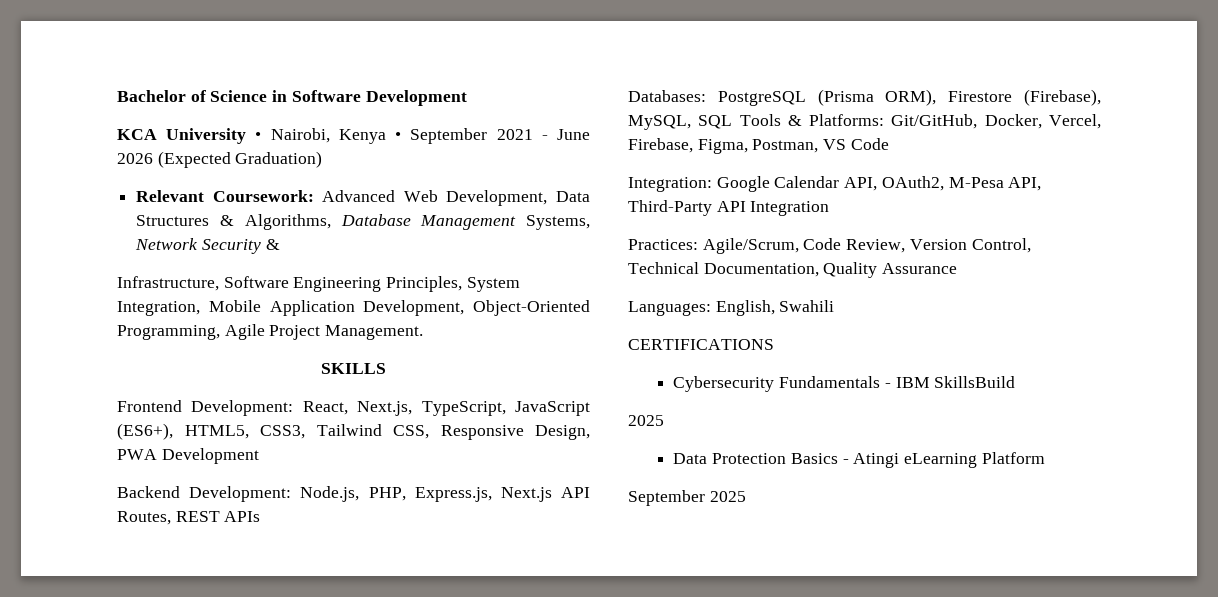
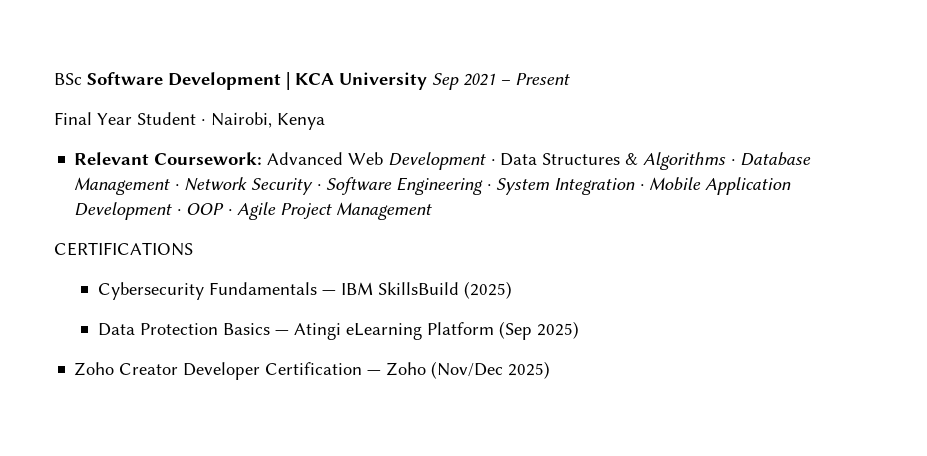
[117,90,288,102] Bachelor of Science in -> [54,73,82,85] BSc
(467, 98) // -> [286,72,290,90] |
[255,128,590,144] [117,151,323,168] • Nairobi, Kenya • September 2021 - June 2026 (Expected Graduation) -> [432,73,570,90] [54,112,325,130] Sep 2021 – Present // Final Year Student · Nairobi, Kenya
[446,190,548,206] Development, -> [388,152,496,170] Development ·
[244,214,331,230] Algorithms, -> [643,152,736,170] Algorithms ·
[526,215,590,230] Systems, -> [174,184,180,190] ·
[265,239,280,250] [117,276,520,292] [117,300,590,316] [117,324,424,340] [321,363,386,374] [117,400,590,416] [117,423,590,440] [117,448,259,464] [117,486,590,502] [117,511,261,525] [628,89,1101,106] [628,114,1101,130] [628,138,889,154] [628,176,1042,192] [628,200,830,216] [628,238,1031,254] [628,262,958,278] [628,300,835,316] & // Infrastructure, Software Engineering Principles, System Integration, Mobile Application Development, Object-Oriented Programming, Agile Project Management. // SKILLS // Frontend Development: React, Next.js, TypeScript, JavaScript (ES6+), HTML5, CSS3, Tailwind CSS, Responsive Design, PWA Development // Backend Development: Node.js, PHP, Express.js, Next.js API Routes, REST APIs // Databases: PostgreSQL (Prisma ORM), Firestore (Firebase), MySQL, SQL Tools & Platforms: Git/GitHub, Docker, Vercel, Firebase, Figma, Postman, VS Code // Integration: Google Calendar API, OAuth2, M-Pesa API, Third-Party API Integration // Practices: Agile/Scrum, Code Review, Version Control, Technical Documentation, Quality Assurance // Languages: English, Swahili -> [316,177,792,195] [74,202,433,220] · Software Engineering · System Integration · Mobile Application Development · OOP · Agile Project Management
[884,383,891,388] - -> [321,290,336,295] —
[628,415,664,426] // 2025 -> [463,281,512,299] (2025)
[842,459,849,464] - -> [274,330,289,335] —
[628,490,746,506] // September 2025 -> [498,321,579,340] [74,361,551,380] (Sep 2025) // Zoho Creator Developer Certification — Zoho (Nov/Dec 2025)

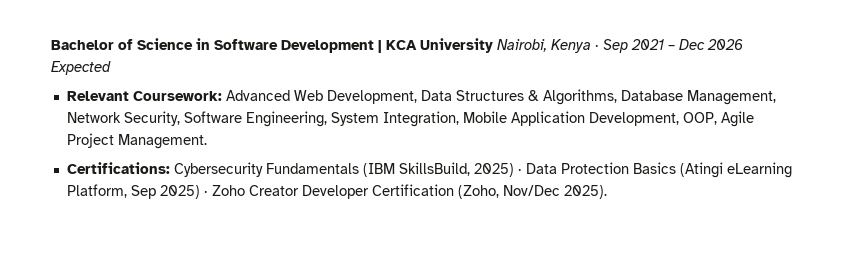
[54,73,82,85] BSc -> [51,38,210,50] Bachelor of Science in
[432,73,570,90] [54,112,325,130] Sep 2021 – Present // Final Year Student · Nairobi, Kenya -> [497,39,743,53] [51,61,111,75] Nairobi, Kenya · Sep 2021 – Dec 2026 Expected
[388,152,496,170] Development · -> [326,90,417,104] Development,
[643,152,812,170] [74,177,792,195] [74,202,433,220] [54,242,193,256] [97,281,512,300] [97,321,579,340] Algorithms · Database Management · Network Security · Software Engineering · System Integration · Mobile Application Development · OOP · Agile Project Management // CERTIFICATIONS // Cybersecurity Fundamentals — IBM SkillsBuild (2025) // Data Protection Basics — Atingi eLearning Platform (Sep 2025) // -> [542,89,776,105] [66,111,754,127] [66,133,207,149] [66,162,792,178] [66,184,208,199] Algorithms, Database Management, Network Security, Software Engineering, System Integration, Mobile Application Development, OOP, Agile Project Management. // Certifications: Cybersecurity Fundamentals (IBM SkillsBuild, 2025) · Data Protection Basics (Atingi eLearning Platform, Sep 2025) ·
[367,361,551,379] — Zoho (Nov/Dec 2025) -> [457,185,607,199] (Zoho, Nov/Dec 2025).

